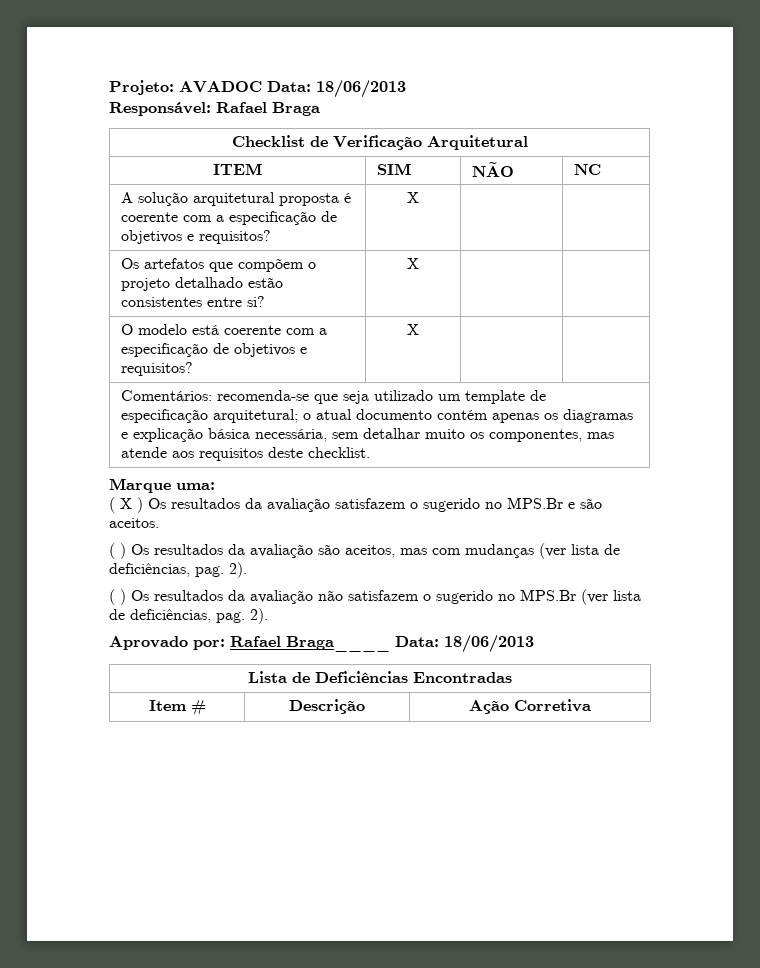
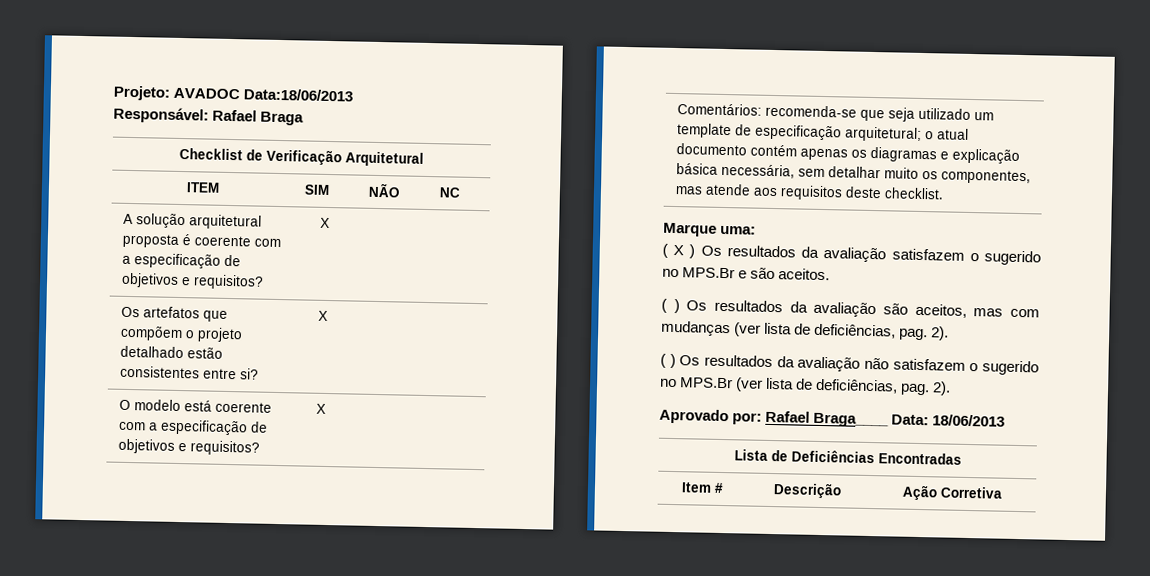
[267,80,406,98] Data: 18/06/2013 -> [243,88,354,102] Data:18/06/2013

